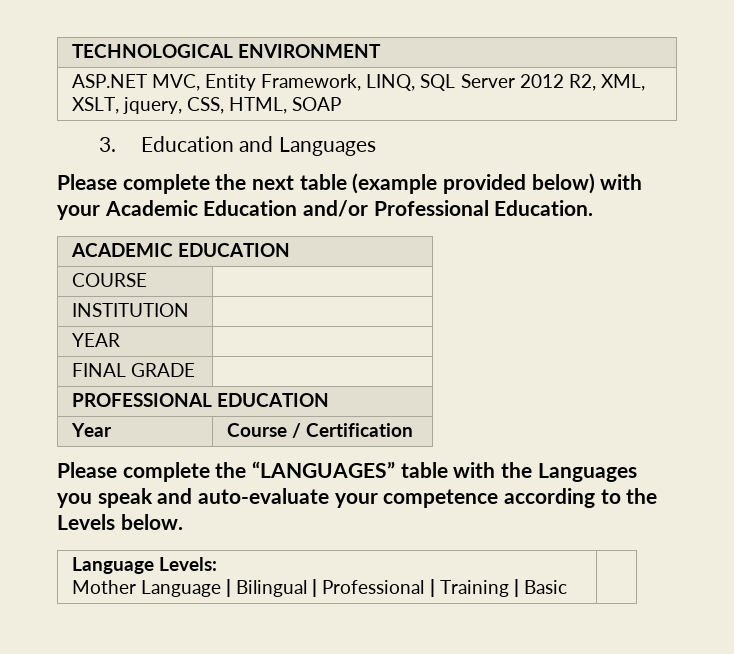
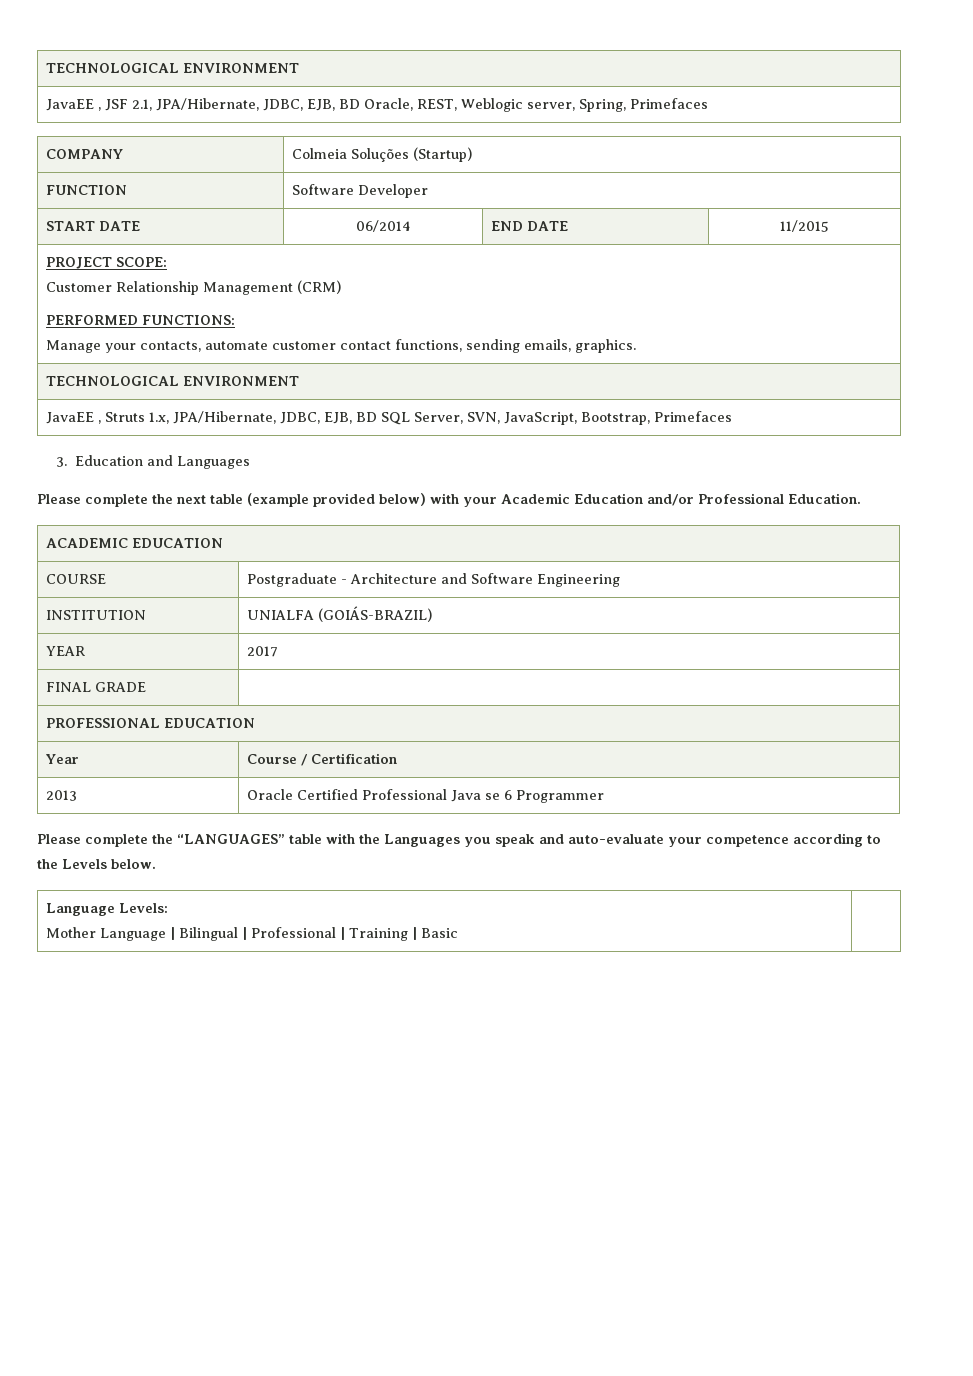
[71,44,381,58] [71,74,645,91] [71,97,342,114] TECHNOLOGICAL ENVIRONMENT // ASP.NET MVC, Entity Framework, LINQ, SQL Server 2012 R2, XML, XSLT, jquery, CSS, HTML, SOAP -> [46,63,300,73] [46,98,709,112] [46,149,124,159] [292,147,473,162] [46,185,128,195] [292,184,429,198] [46,221,141,231] [355,220,411,232] [491,221,569,231] [780,220,830,232] [46,257,168,269] [46,280,342,295] [46,315,236,325] [46,339,637,353] [46,376,300,386] [46,411,733,425] TECHNOLOGICAL ENVIRONMENT // JavaEE , JSF 2.1, JPA/Hibernate, JDBC, EJB, BD Oracle, REST, Weblogic server, Spring, Primefaces // COMPANY | Colmeia Soluções (Startup) // FUNCTION | Software Developer // START DATE | 06/2014 | END DATE | 11/2015 // PROJECT SCOPE: // Customer Relationship Management (CRM) // PERFORMED FUNCTIONS: // Manage your contacts, automate customer contact functions, sending emails, graphics. // TECHNOLOGICAL ENVIRONMENT // JavaEE , Struts 1.x, JPA/Hibernate, JDBC, EJB, BD SQL Server, SVN, JavaScript, Bootstrap, Primefaces
(147, 280) none -> [247,573,621,587] Postgraduate - Architecture and Software Engineering
(189, 310) none -> [247,606,433,622] UNIALFA (GOIÁS-BRAZIL)
(120, 340) none -> [247,646,279,657] 2017
(414, 430) none -> [46,790,78,801] [247,789,605,803] // 2013 | Oracle Certified Professional Java se 6 Programmer

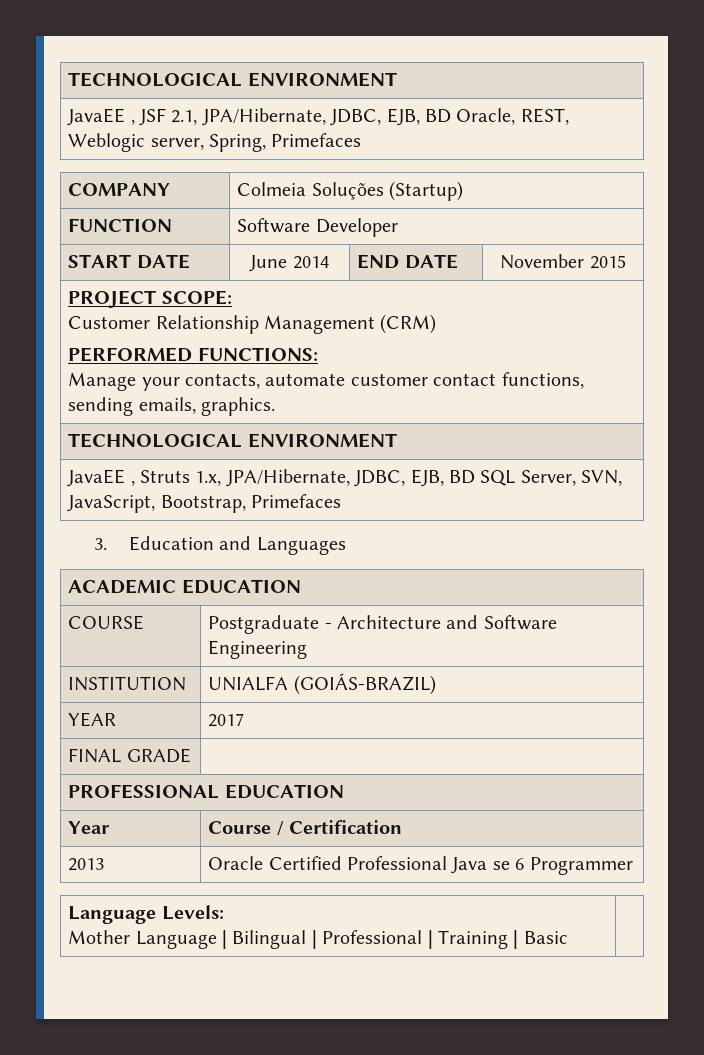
[355,220,411,232] 06/2014 -> [249,255,329,272] June 2014
[780,220,830,232] 11/2015 -> [500,254,626,269] November 2015
[37,493,861,507] // Please complete the next table (example provided below) with your Academic Education and/or Professional Education. -> (346, 546) none
[37,833,881,847] [37,859,156,869] // Please complete the “LANGUAGES” table with the Languages you speak and auto-evaluate your competence according to the Levels below. -> (633, 866) none

